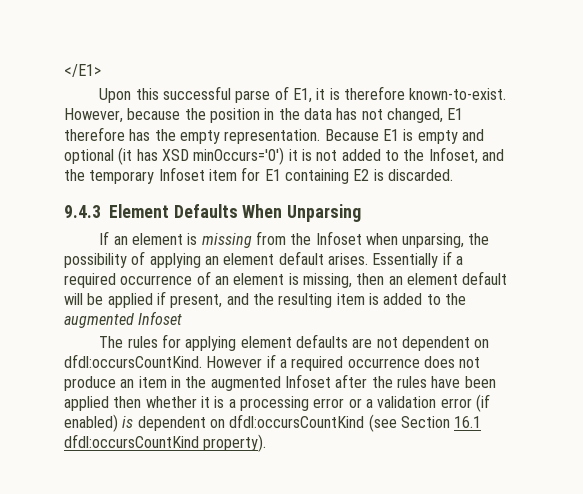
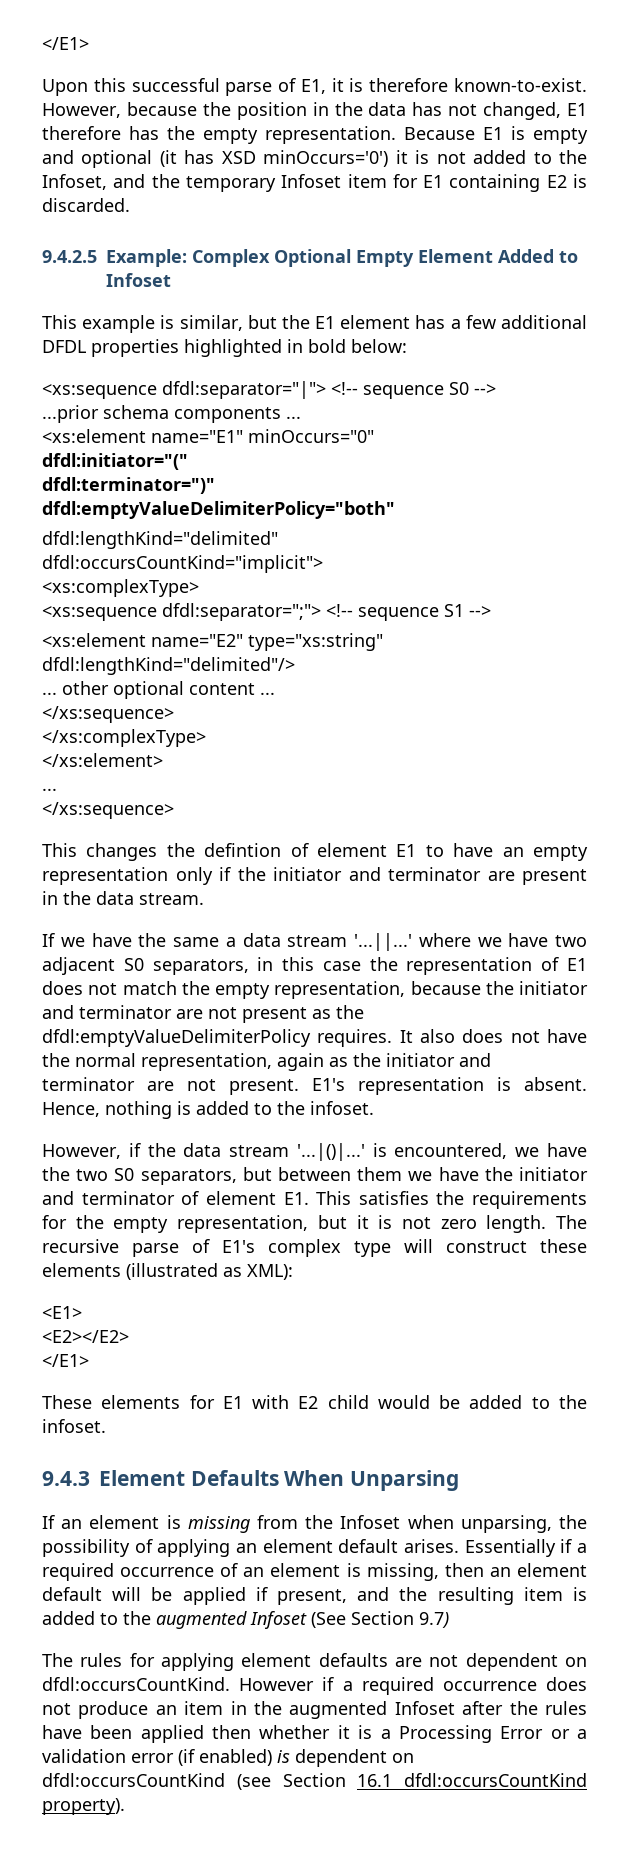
(453, 175) none -> [42,249,578,267] [106,273,171,287] [42,315,587,333] [42,339,407,357] [42,381,496,399] [42,405,301,423] [42,429,374,443] [42,453,188,470] [42,477,215,494] [42,501,395,519] [42,531,278,549] [42,555,323,573] [42,579,199,597] [42,603,491,621] [42,633,383,651] [42,657,295,675] [42,681,275,699] [42,706,174,723] [42,729,206,747] [42,753,163,767] [42,788,57,791] [42,802,174,819] [42,843,588,861] [42,867,587,885] [42,891,204,905] [42,933,587,951] [42,957,587,975] [42,981,588,999] [42,1005,364,1023] [42,1029,587,1047] [42,1053,491,1071] [42,1077,587,1095] [42,1101,374,1119] [42,1143,587,1161] [42,1167,588,1185] [42,1191,587,1209] [42,1215,587,1233] [42,1239,587,1257] [42,1263,293,1280] [42,1306,82,1319] [42,1330,129,1343] [42,1354,89,1367] [42,1395,587,1409] [42,1419,106,1433] // 9.4.2.5 Example: Complex Optional Empty Element Added to Infoset // This example is similar, but the E1 element has a few additional DFDL properties highlighted in bold below: // <xs:sequence dfdl:separator="|"> <!-- sequence S0 --> // ...prior schema components ... // <xs:element name="E1" minOccurs="0" // dfdl:initiator="(" // dfdl:terminator=")" // dfdl:emptyValueDelimiterPolicy="both" // dfdl:lengthKind="delimited" // dfdl:occursCountKind="implicit"> // <xs:complexType> // <xs:sequence dfdl:separator=";"> <!-- sequence S1 --> // <xs:element name="E2" type="xs:string" dfdl:lengthKind="delimited"/> // ... other optional content ... // </xs:sequence> // </xs:complexType> // </xs:element> // ... // </xs:sequence> // This changes the defintion of element E1 to have an empty representation only if the initiator and terminator are present in the data stream. // If we have the same a data stream '...||...' where we have two adjacent S0 separators, in this case the representation of E1 does not match the empty representation, because the initiator and terminator are not present as the dfdl:emptyValueDelimiterPolicy requires. It also does not have the normal representation, again as the initiator and terminator are not present. E1's representation is absent. Hence, nothing is added to the infoset. // However, if the data stream '...|()|...' is encountered, we have the two S0 separators, but between them we have the initiator and terminator of element E1. This satisfies the requirements for the empty representation, but it is not zero length. The recursive parse of E1's complex type will construct these elements (illustrated as XML): // <E1> // <E2></E2> // </E1> // These elements for E1 with E2 child would be added to the infoset.
(183, 318) none -> [311,1611,449,1628] (See Section 9.7)
[239,396,345,411] processing error -> [398,1725,544,1743] Processing Error

